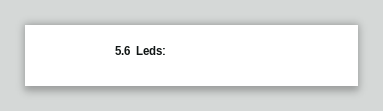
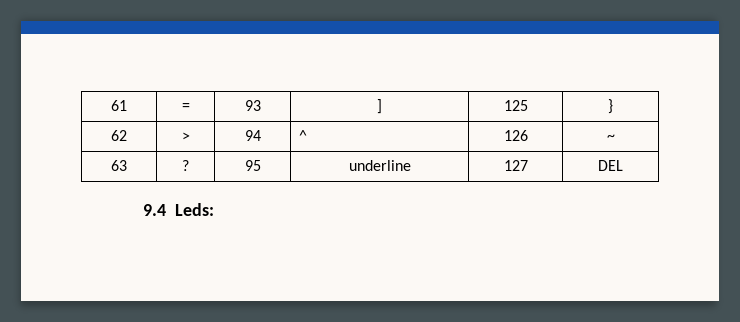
[115,46,131,55] 5.6 -> [111,100,127,111] [181,103,190,111] [244,100,261,111] [377,99,382,114] [503,100,528,111] [608,99,613,114] [111,130,127,141] [181,132,190,141] [244,130,261,141] [298,130,307,141] [503,130,528,141] [606,134,615,141] [111,160,127,171] [182,160,189,171] [244,160,261,171] [348,160,411,171] [503,160,528,171] [598,160,623,171] [142,204,166,216] 61 | = | 93 | ] | 125 | } // 62 | > | 94 | ^ | 126 | ~ // 63 | ? | 95 | underline | 127 | DEL // 9.4

